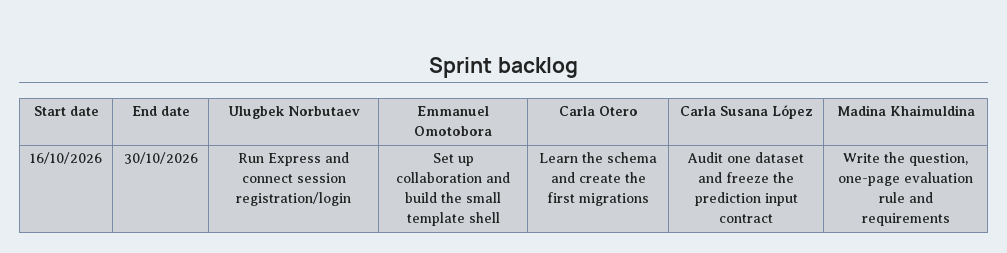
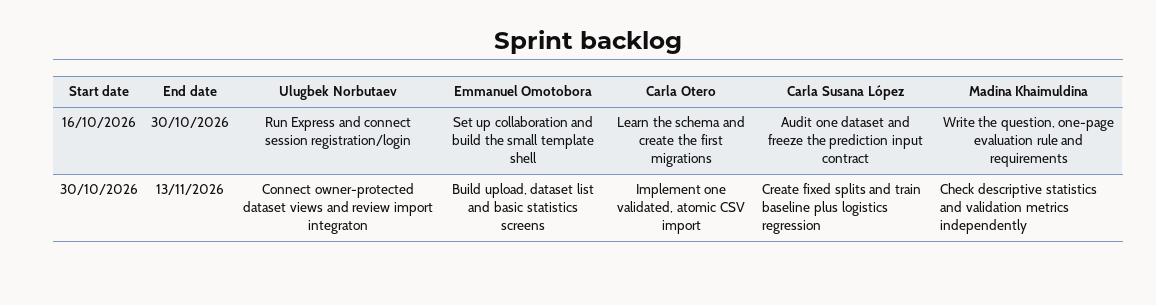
(950, 219) none -> [60,184,138,195] [156,184,224,195] [262,183,414,198] [243,201,433,216] [308,220,368,234] [452,183,594,198] [468,201,578,212] [501,223,545,230] [635,183,727,198] [617,201,745,213] [661,220,701,234] [762,183,921,198] [762,201,888,216] [762,220,822,234] [940,183,1097,198] [940,201,1069,212] [940,219,1028,234] // 30/10/2026 | 13/11/2026 | Connect owner-protected dataset views and review import integraton | Build upload, dataset list and basic statistics screens | Implement one validated, atomic CSV import | Create fixed splits and train baseline plus logistics regression | Check descriptive statistics and validation metrics independently

